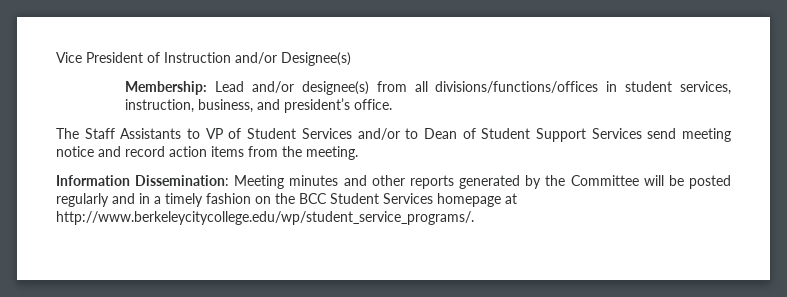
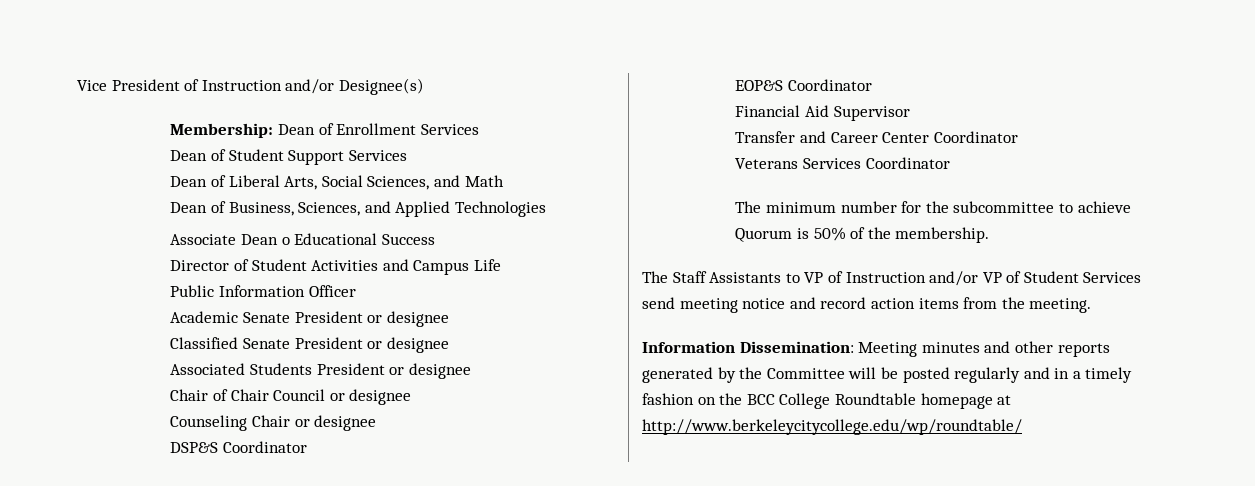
[215,81,731,95] [125,98,393,113] Lead and/or designee(s) from all divisions/functions/offices in student services, instruction, business, and president’s office. -> [277,123,479,135] [170,149,407,165] [170,175,504,190] [170,201,546,217] [170,233,435,245] [170,259,501,275] [170,285,356,297] [170,311,449,327] [170,337,449,353] [170,363,471,379] [170,389,412,405] [170,415,377,431] [170,441,307,453] [735,79,872,91] [735,105,910,121] [735,131,1018,143] [735,157,950,169] [735,201,1131,213] [735,227,990,243] Dean of Enrollment Services // Dean of Student Support Services // Dean of Liberal Arts, Social Sciences, and Math // Dean of Business, Sciences, and Applied Technologies // Associate Dean o Educational Success // Director of Student Activities and Campus Life // Public Information Officer // Academic Senate President or designee // Classified Senate President or designee // Associated Students President or designee // Chair of Chair Council or designee // Counseling Chair or designee // DSP&S Coordinator // EOP&S Coordinator // Financial Aid Supervisor // Transfer and Career Center Coordinator // Veterans Services Coordinator // The minimum number for the subcommittee to achieve Quorum is 50% of the membership.
[247,128,586,142] Student Services and/or to Dean of Student Support -> [845,271,1079,286] Instruction and/or VP of Student
[330,193,433,204] Student Services -> [779,393,916,409] College Roundtable
[56,211,474,225] http://www.berkeleycitycollege.edu/wp/student_service_programs/. -> [642,419,1022,435] http://www.berkeleycitycollege.edu/wp/roundtable/

